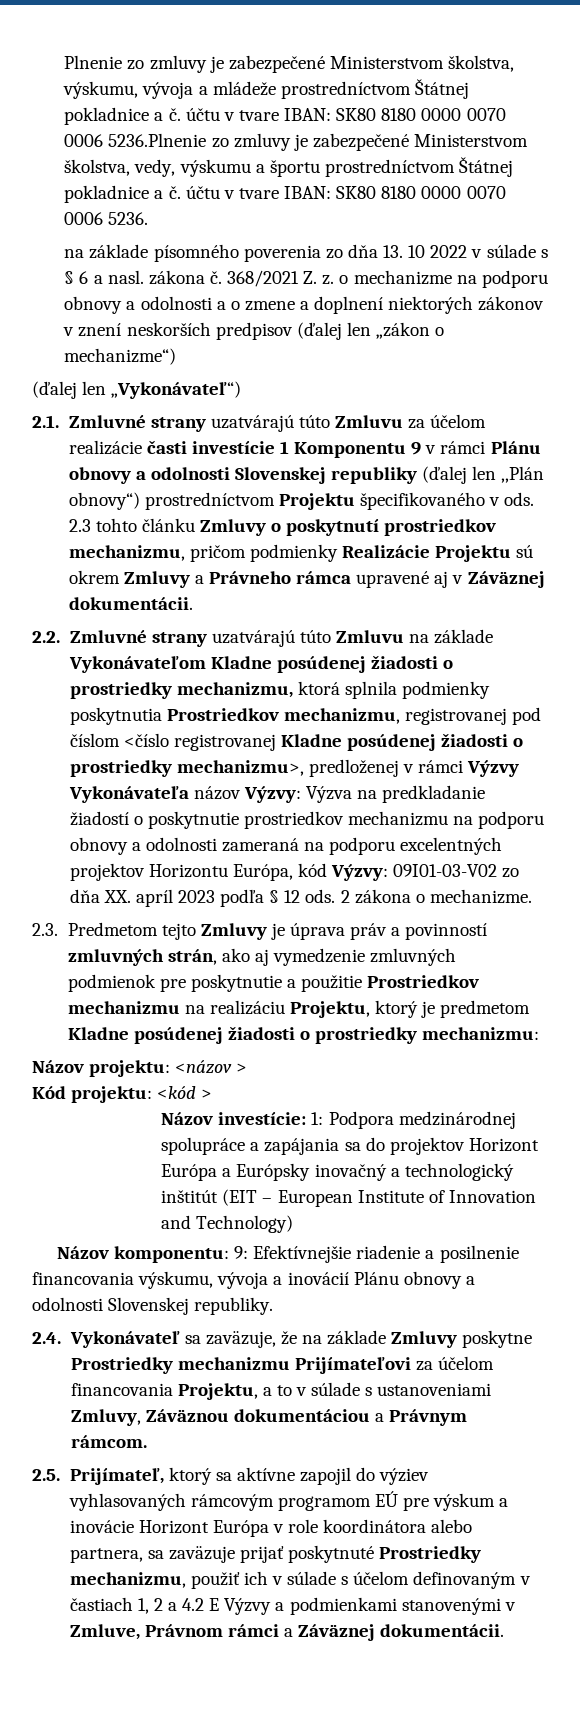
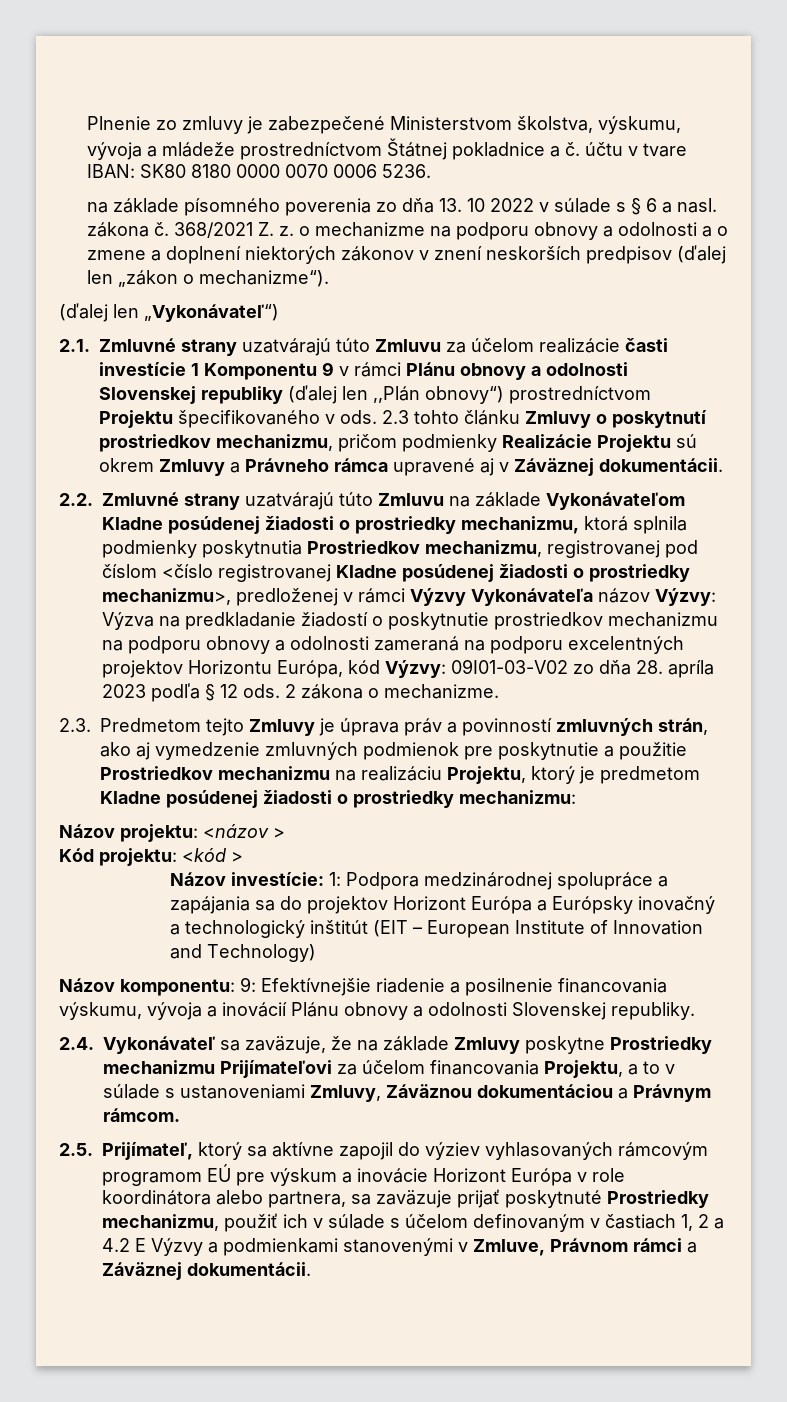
[108,133,529,151] [64,157,514,177] [64,185,506,203] [64,212,104,225] 5236.Plnenie zo zmluvy je zabezpečené Ministerstvom školstva, vedy, výskumu a športu prostredníctvom Štátnej pokladnice a č. účtu v tvare IBAN: SK80 8180 0000 0070 0006 -> (377, 171) none
[64,348,177,365] mechanizme“) -> [198,270,329,287] mechanizme“).
[103,889,173,907] XX. apríl -> [636,660,714,678] 28. apríla

